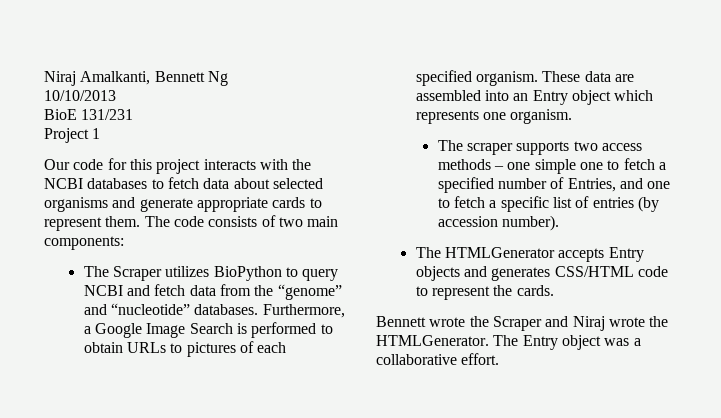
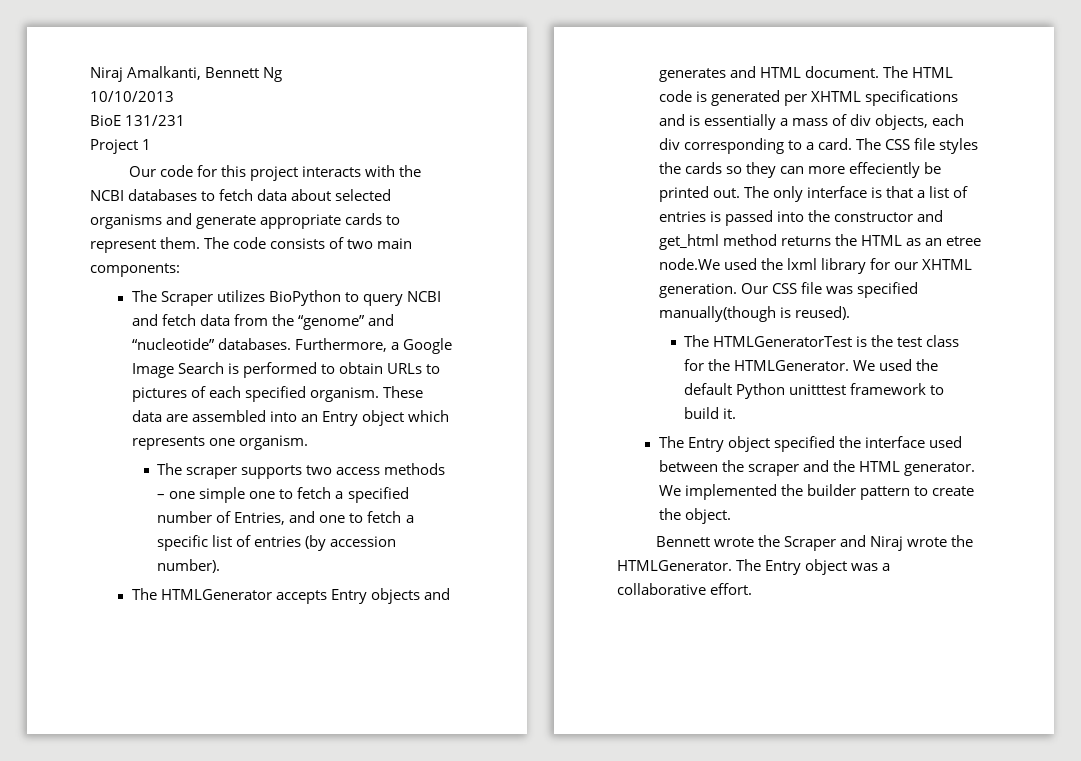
[554,266,668,277] [415,285,554,300] CSS/HTML code to represent the cards. -> [729,66,954,78] [658,90,959,106] [658,114,965,130] [658,138,979,154] [658,162,942,178] [658,186,969,202] [658,210,944,226] [658,234,982,250] [658,258,973,274] [658,282,919,298] [658,306,850,322] [684,335,960,347] [684,359,939,371] [684,383,945,399] [684,407,737,419] [658,436,963,452] [658,460,976,476] [658,484,975,500] [658,508,731,524] and HTML document. The HTML code is generated per XHTML specifications and is essentially a mass of div objects, each div corresponding to a card. The CSS file styles the cards so they can more effeciently be printed out. The only interface is that a list of entries is passed into the constructor and get_html method returns the HTML as an etree node.We used the lxml library for our XHTML generation. Our CSS file was specified manually(though is reused). // The HTMLGeneratorTest is the test class for the HTMLGenerator. We used the default Python unitttest framework to build it. // The Entry object specified the interface used between the scraper and the HTML generator. We implemented the builder pattern to create the object.

